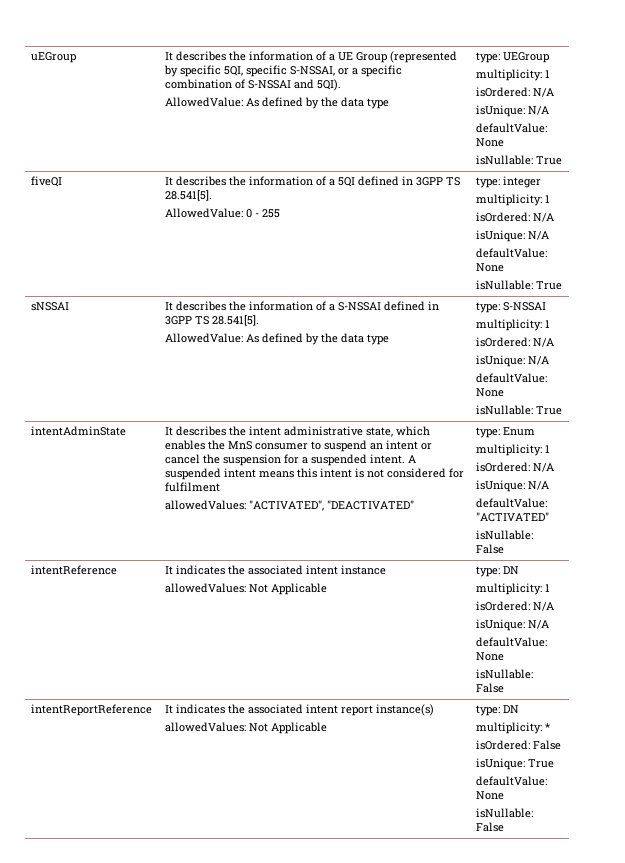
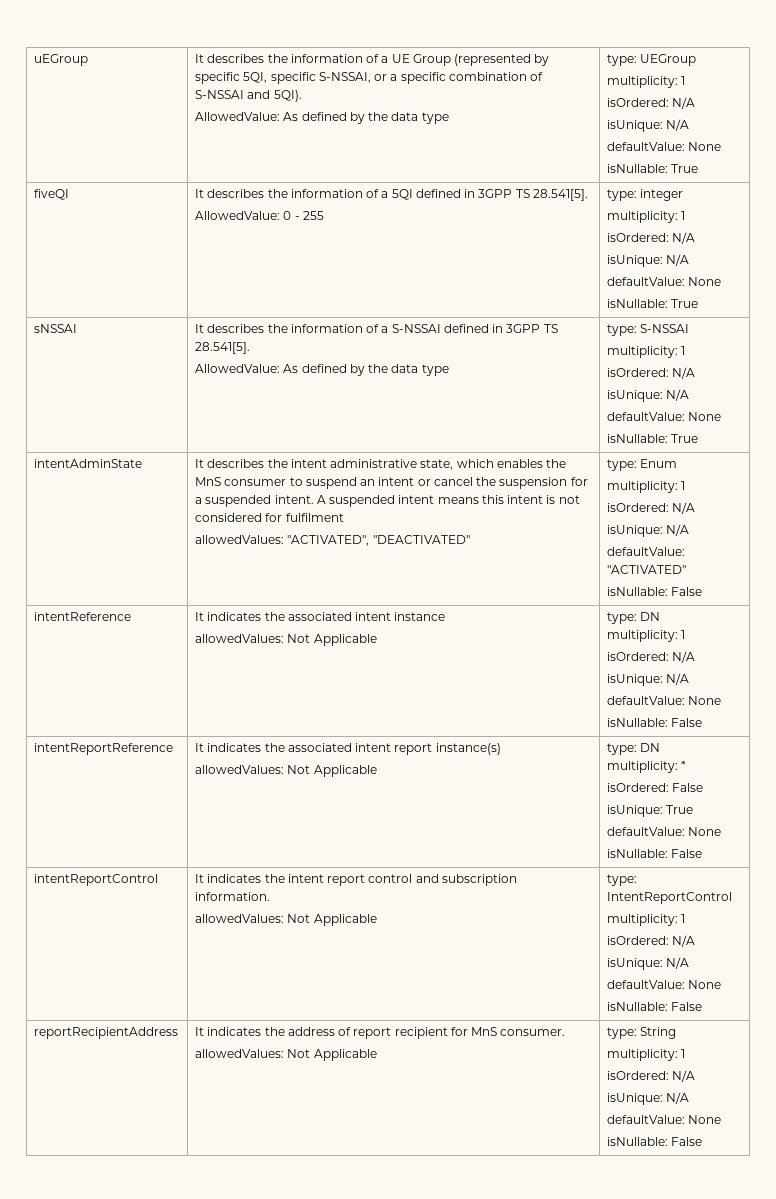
(505, 827) none -> [34,874,159,886] [195,874,517,886] [195,892,271,901] [195,914,377,926] [607,874,638,886] [607,892,733,904] [607,914,686,926] [607,935,696,947] [607,957,690,970] [607,980,722,989] [607,1002,703,1011] [34,1027,179,1039] [195,1027,566,1039] [195,1049,377,1061] [607,1027,677,1039] [607,1049,686,1061] [607,1070,696,1082] [607,1092,690,1105] [607,1115,722,1124] [607,1137,703,1146] // intentReportControl | It indicates the intent report control and subscription information. // allowedValues: Not Applicable | type: IntentReportControl // multiplicity: 1 // isOrdered: N/A // isUnique: N/A // defaultValue: None // isNullable: False // reportRecipientAddress | It indicates the address of report recipient for MnS consumer. // allowedValues: Not Applicable | type: String // multiplicity: 1 // isOrdered: N/A // isUnique: N/A // defaultValue: None // isNullable: False

